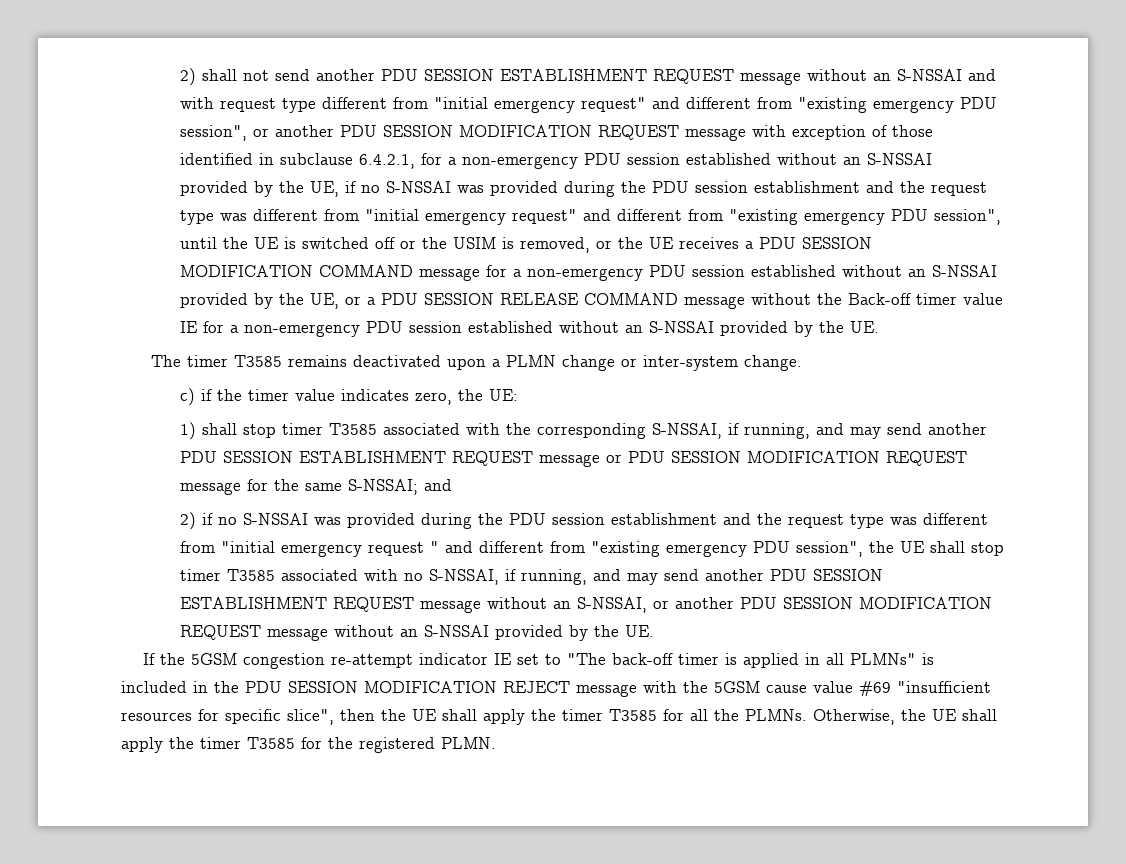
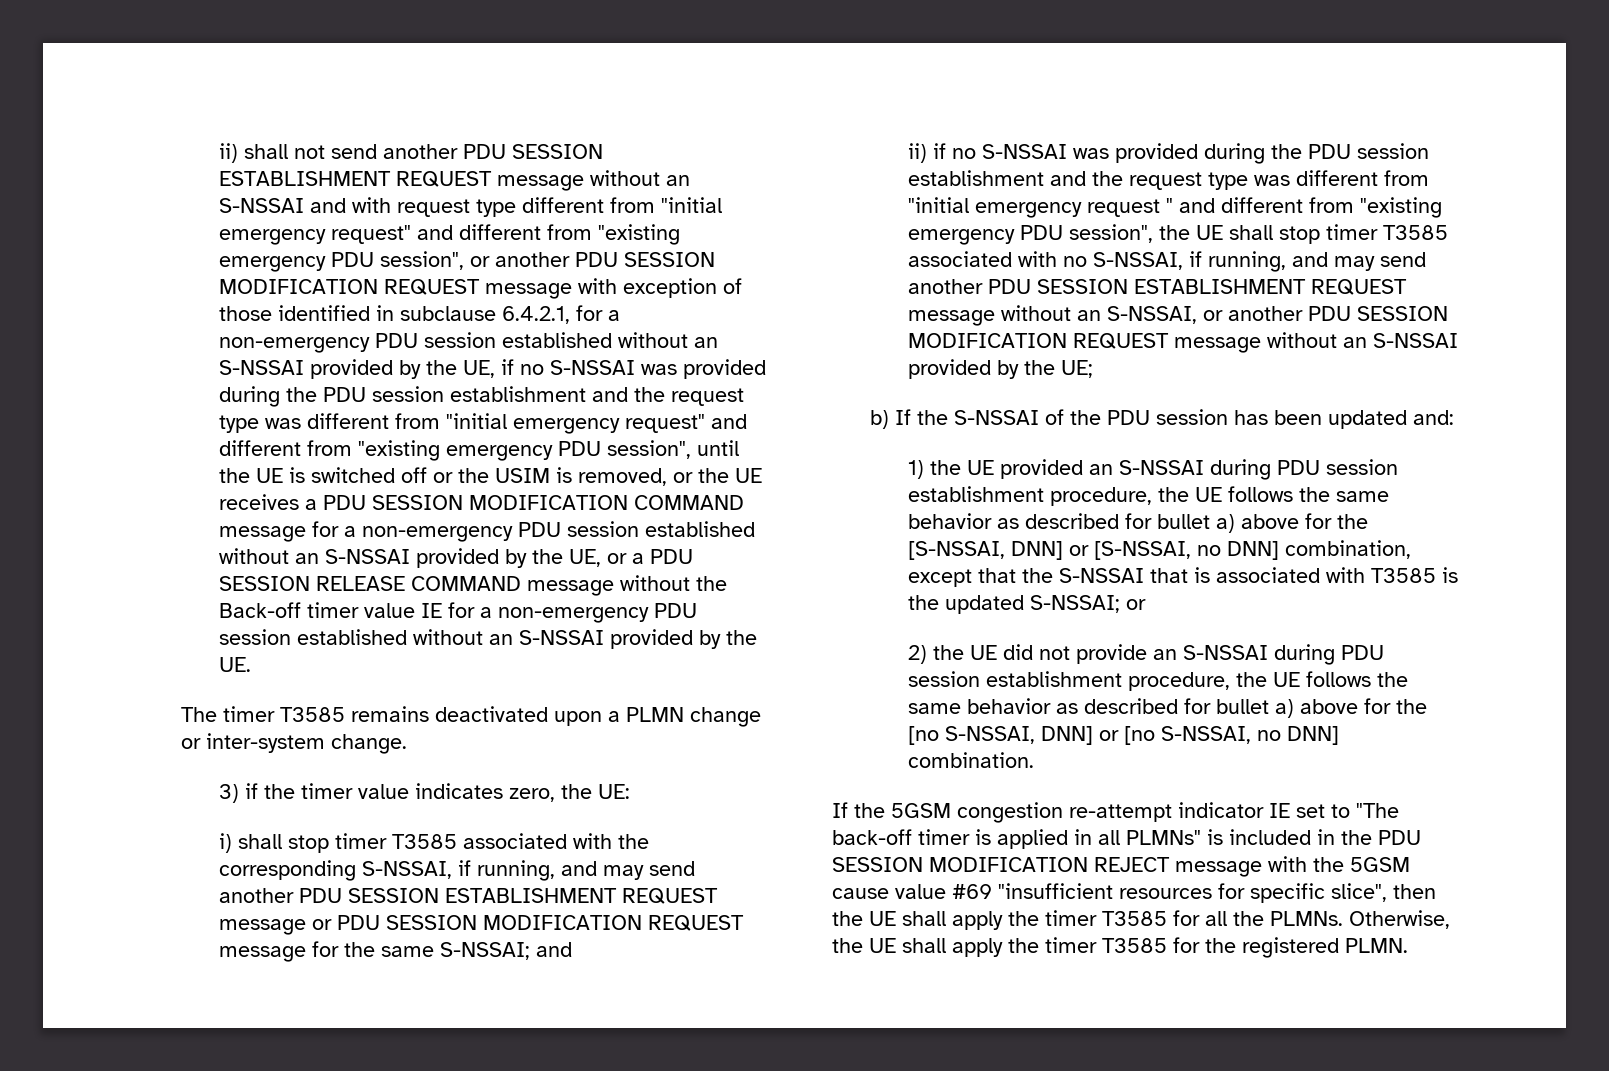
[180,68,197,86] 2) -> [219,143,239,163] ii)
[180,388,196,406] c) -> [219,784,240,803] 3)
[180,422,197,440] 1) -> [219,833,233,853] i)
[180,512,197,530] 2) -> [908,143,928,163] ii)
[625,625,655,637] UE. -> [1061,360,1094,378] [870,409,1455,429] [908,459,1399,480] [908,486,1390,506] [908,513,1369,533] [908,540,1412,560] [908,567,1459,587] [908,595,1147,614] [908,644,1385,665] [908,671,1409,691] [908,698,1428,718] [908,726,1340,745] [908,752,1035,768] UE; // b) If the S-NSSAI of the PDU session has been updated and: // 1) the UE provided an S-NSSAI during PDU session establishment procedure, the UE follows the same behavior as described for bullet a) above for the [S-NSSAI, DNN] or [S-NSSAI, no DNN] combination, except that the S-NSSAI that is associated with T3585 is the updated S-NSSAI; or // 2) the UE did not provide an S-NSSAI during PDU session establishment procedure, the UE follows the same behavior as described for bullet a) above for the [no S-NSSAI, DNN] or [no S-NSSAI, no DNN] combination.

